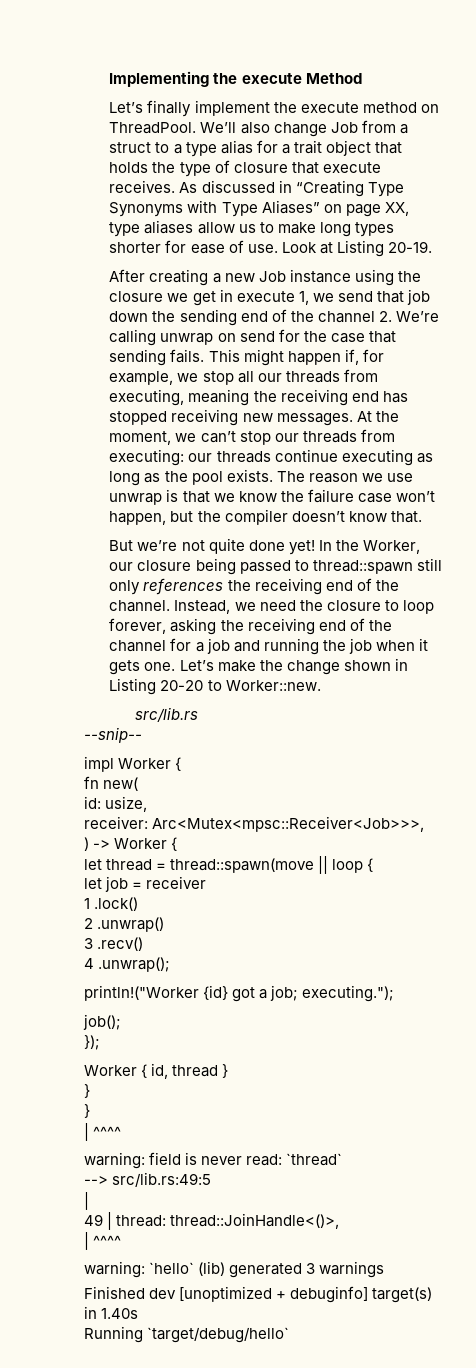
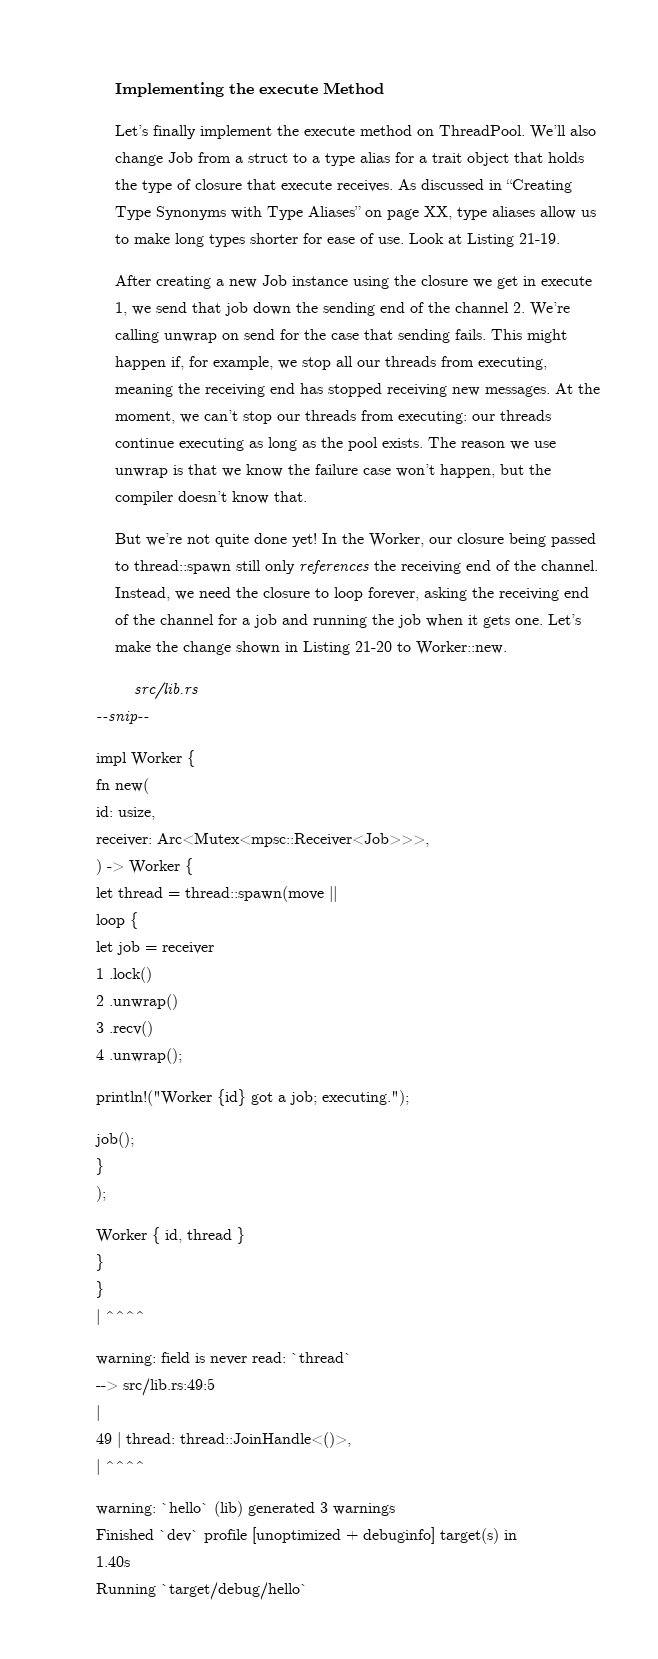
[387,241,432,253] 20-19. -> [519,233,561,244] 21-19.
[160,680,204,691] 20-20 -> [355,641,393,652] 21-20
(329, 865) none -> (337, 894) //
[83,1035,100,1050] }); -> [95,1158,104,1175] [95,1186,106,1202] } // );
[148,1288,176,1299] dev -> [158,1529,247,1543] `dev` profile
(97, 1312) none -> (517, 1535) //

